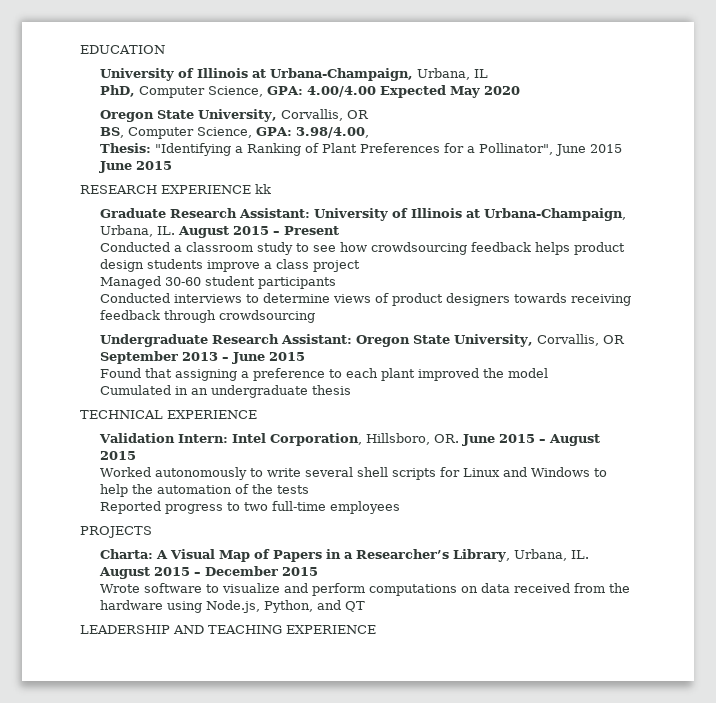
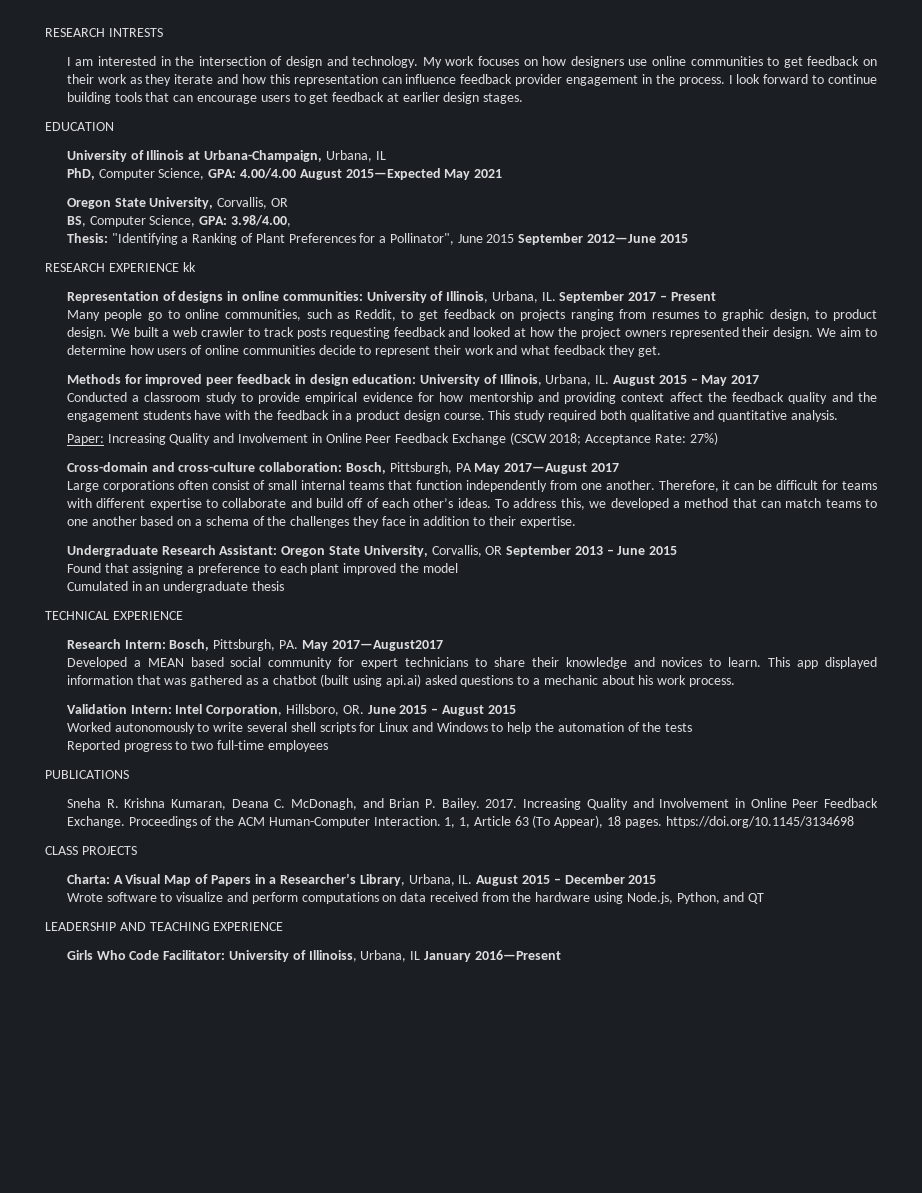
(80, 49) none -> [45,28,163,37] [66,56,877,68] [66,74,878,86] [66,92,524,104] RESEARCH INTRESTS // I am interested in the intersection of design and technology. My work focuses on how designers use online communities to get feedback on their work as they iterate and how this representation can influence feedback provider engagement in the process. I look forward to continue building tools that can encourage users to get feedback at earlier design stages. //
[380,85,521,98] Expected May 2020 -> [299,168,503,180] August 2015—Expected May 2021
[99,161,133,173] June -> [518,233,656,245] September 2012—June
[100,208,627,221] [100,225,340,238] Graduate Research Assistant: University of Illinois at Urbana-Champaign, Urbana, IL. August 2015 – Present -> [66,291,716,303] [66,309,877,321] [66,327,877,339] [66,345,661,357] [66,374,760,386] Representation of designs in online communities: University of Illinois, Urbana, IL. September 2017 – Present // Many people go to online communities, such as Reddit, to get feedback on projects ranging from resumes to graphic design, to product design. We built a web crawler to track posts requesting feedback and looked at how the project owners represented their design. We aim to determine how users of online communities decide to represent their work and what feedback they get. // Methods for improved peer feedback in design education: University of Illinois, Urbana, IL. August 2015 – May 2017
[313,242,626,255] [100,259,361,272] [100,276,337,289] [100,293,632,306] [100,310,316,323] see how crowdsourcing feedback helps product design students improve a class project // Managed 30-60 student participants // Conducted interviews to determine views of product designers towards receiving feedback through crowdsourcing -> [258,392,877,404] [66,410,838,422] [66,432,718,445] [66,462,619,474] [66,480,877,492] [66,498,877,510] [66,516,576,528] provide empirical evidence for how mentorship and providing context affect the feedback quality and the engagement students have with the feedback in a product design course. This study required both qualitative and quantitative analysis. // Paper: Increasing Quality and Involvement in Online Peer Feedback Exchange (CSCW 2018; Acceptance Rate: 27%) // Cross-domain and cross-culture collaboration: Bosch, Pittsburgh, PA May 2017—August 2017 // Large corporations often consist of small internal teams that function independently from one another. Therefore, it can be difficult for teams with different expertise to collaborate and build off of each other’s ideas. To address this, we developed a method that can match teams to one another based on a schema of the challenges they face in addition to their expertise.
(257, 414) none -> [66,639,443,651] [66,657,877,669] [66,674,735,687] // Research Intern: Bosch, Pittsburgh, PA. May 2017—August2017 // Developed a MEAN based social community for expert technicians to share their knowledge and novices to learn. This app displayed information that was gathered as a chatbot (built using api.ai) asked questions to a mechanic about his work process.
(401, 507) none -> [45,770,129,779] [66,798,878,810] [66,815,854,828] [45,846,78,855] PUBLICATIONS // Sneha R. Krishna Kumaran, Deana C. McDonagh, and Brian P. Bailey. 2017. Increasing Quality and Involvement in Online Peer Feedback Exchange. Proceedings of the ACM Human-Computer Interaction. 1, 1, Article 63 (To Appear), 18 pages. https://doi.org/10.1145/3134698 // CLASS
(376, 629) none -> [66,950,561,962] // Girls Who Code Facilitator: University of Illinoiss, Urbana, IL January 2016—Present

